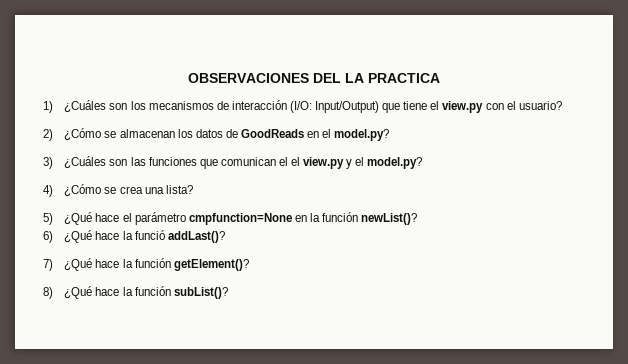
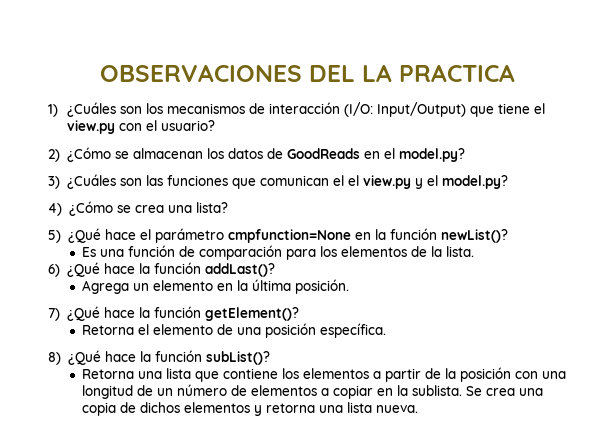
(418, 219) none -> [82,245,475,260] // Es una función de comparación para los elementos de la lista.
[134,230,165,240] funció -> [154,262,202,274] función
(225, 237) none -> [82,279,350,294] // Agrega un elemento en la última posición.
(249, 265) none -> [82,323,387,338] // Retorna el elemento de una posición específica.
(228, 293) none -> [82,367,567,382] [82,384,544,399] [82,402,419,416] // Retorna una lista que contiene los elementos a partir de la posición con una longitud de un número de elementos a copiar en la sublista. Se crea una copia de dichos elementos y retorna una lista nueva.

